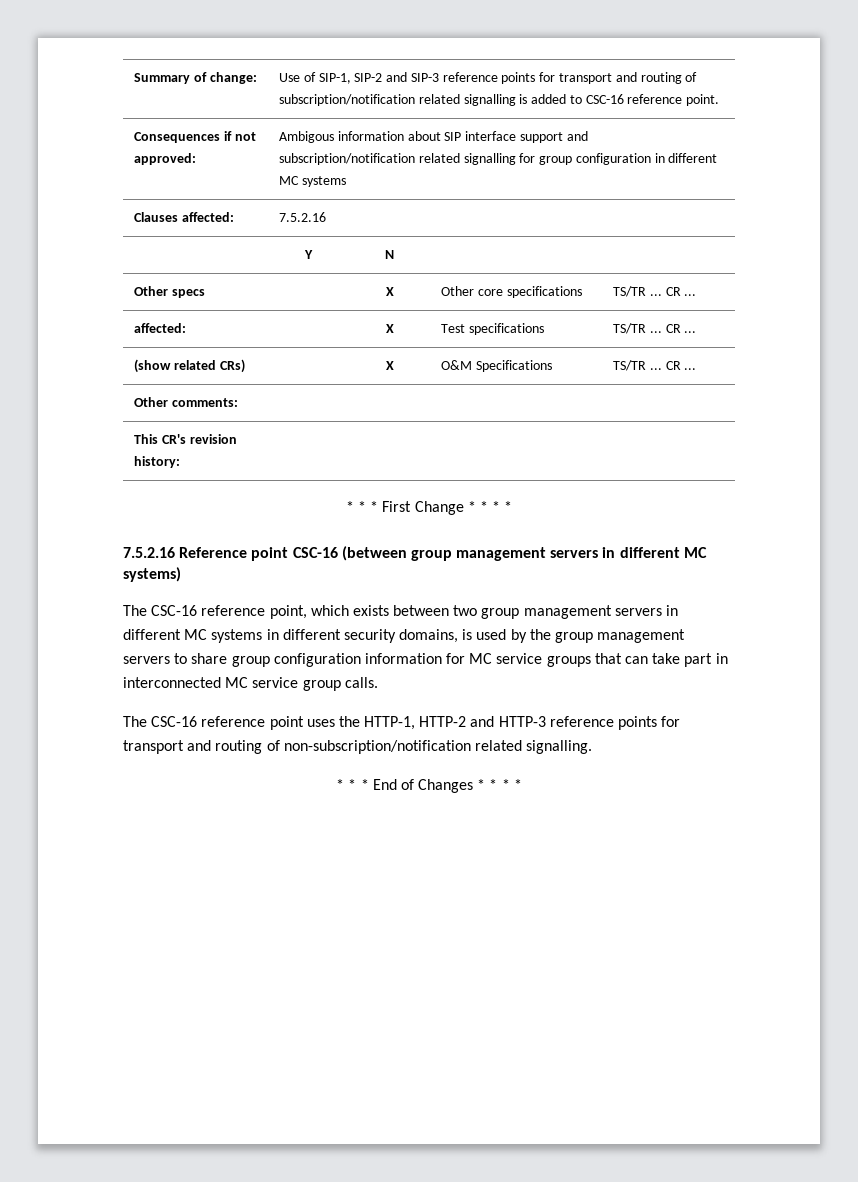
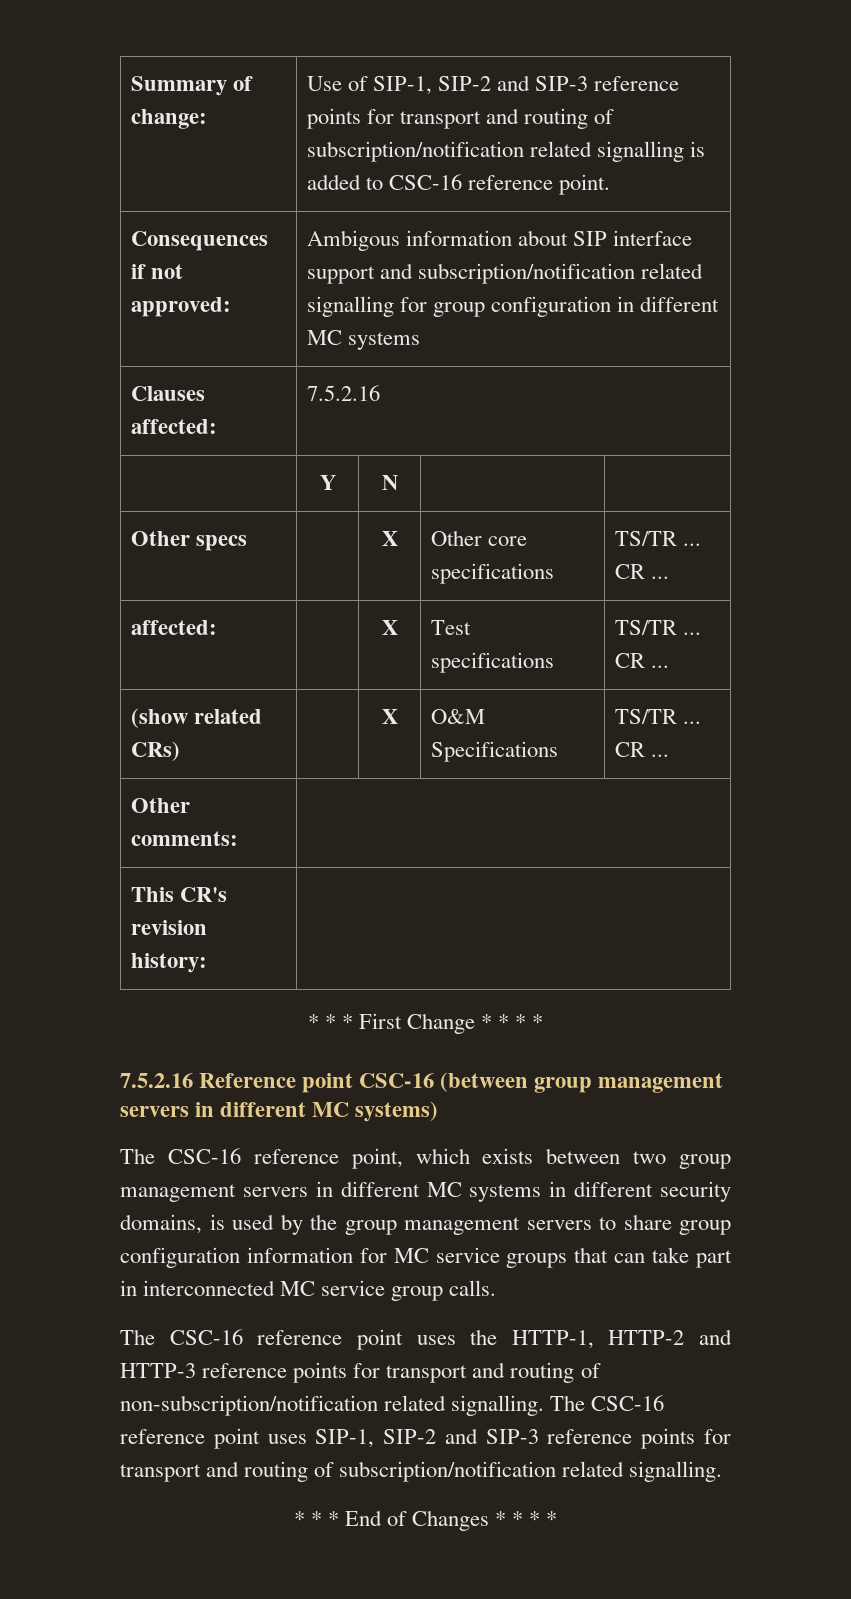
(593, 747) none -> [550,1395,665,1411] [120,1428,731,1449] [120,1461,723,1482] The CSC-16 reference point uses SIP-1, SIP-2 and SIP-3 reference points for transport and routing of subscription/notification related signalling.

